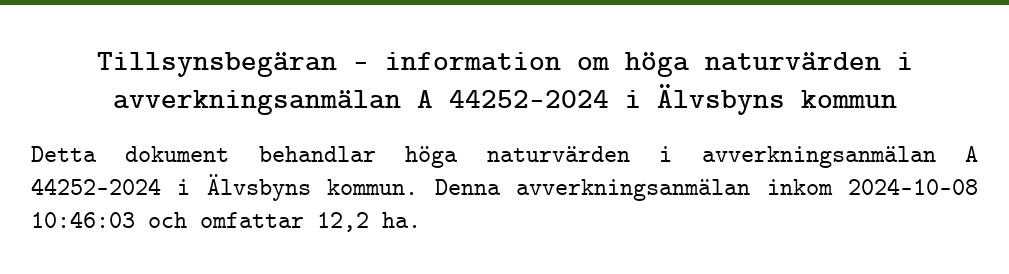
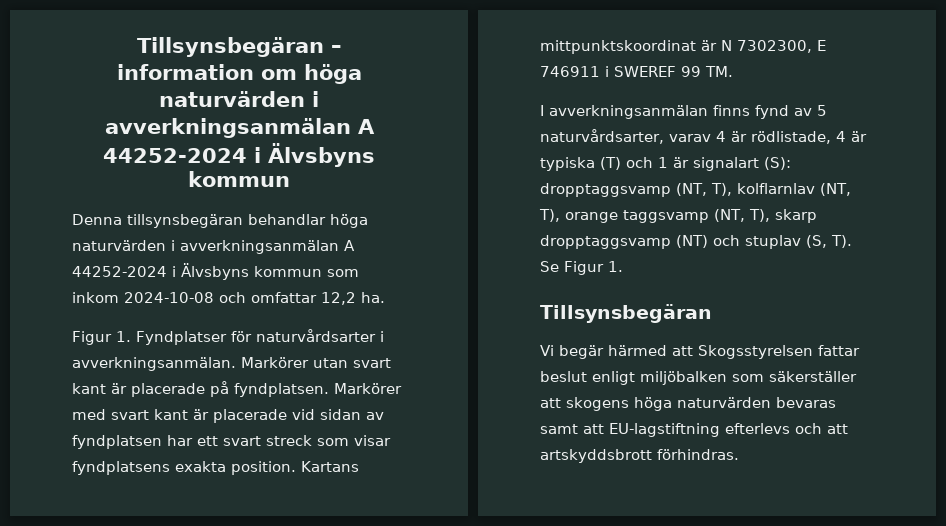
[31,146,230,162] Detta dokument -> [72,214,243,228] Denna tillsynsbegäran
[327,179,751,201] kommun. Denna avverkningsanmälan -> [254,266,359,277] kommun som
[31,211,135,228] 10:46:03 -> (214, 297) none
(421, 220) none -> [72,329,384,345] [72,357,391,371] [72,381,402,397] [72,409,384,423] [72,435,391,449] [72,461,359,475] [540,40,826,54] [540,66,733,77] [540,105,827,119] [540,129,867,144] [540,157,791,171] [540,183,851,197] [539,209,817,223] [540,235,852,249] [540,261,623,275] [540,304,712,323] [540,345,860,359] [540,371,857,385] [540,397,836,411] [540,423,848,437] [540,449,739,463] // Figur 1. Fyndplatser för naturvårdsarter i avverkningsanmälan. Markörer utan svart kant är placerade på fyndplatsen. Markörer med svart kant är placerade vid sidan av fyndplatsen har ett svart streck som visar fyndplatsens exakta position. Kartans mittpunktskoordinat är N 7302300, E 746911 i SWEREF 99 TM. // I avverkningsanmälan finns fynd av 5 naturvårdsarter, varav 4 är rödlistade, 4 är typiska (T) och 1 är signalart (S): dropptaggsvamp (NT, T), kolflarnlav (NT, T), orange taggsvamp (NT, T), skarp dropptaggsvamp (NT) och stuplav (S, T). Se Figur 1. // Tillsynsbegäran // Vi begär härmed att Skogsstyrelsen fattar beslut enligt miljöbalken som säkerställer att skogens höga naturvärden bevaras samt att EU-lagstiftning efterlevs och att artskyddsbrott förhindras.

